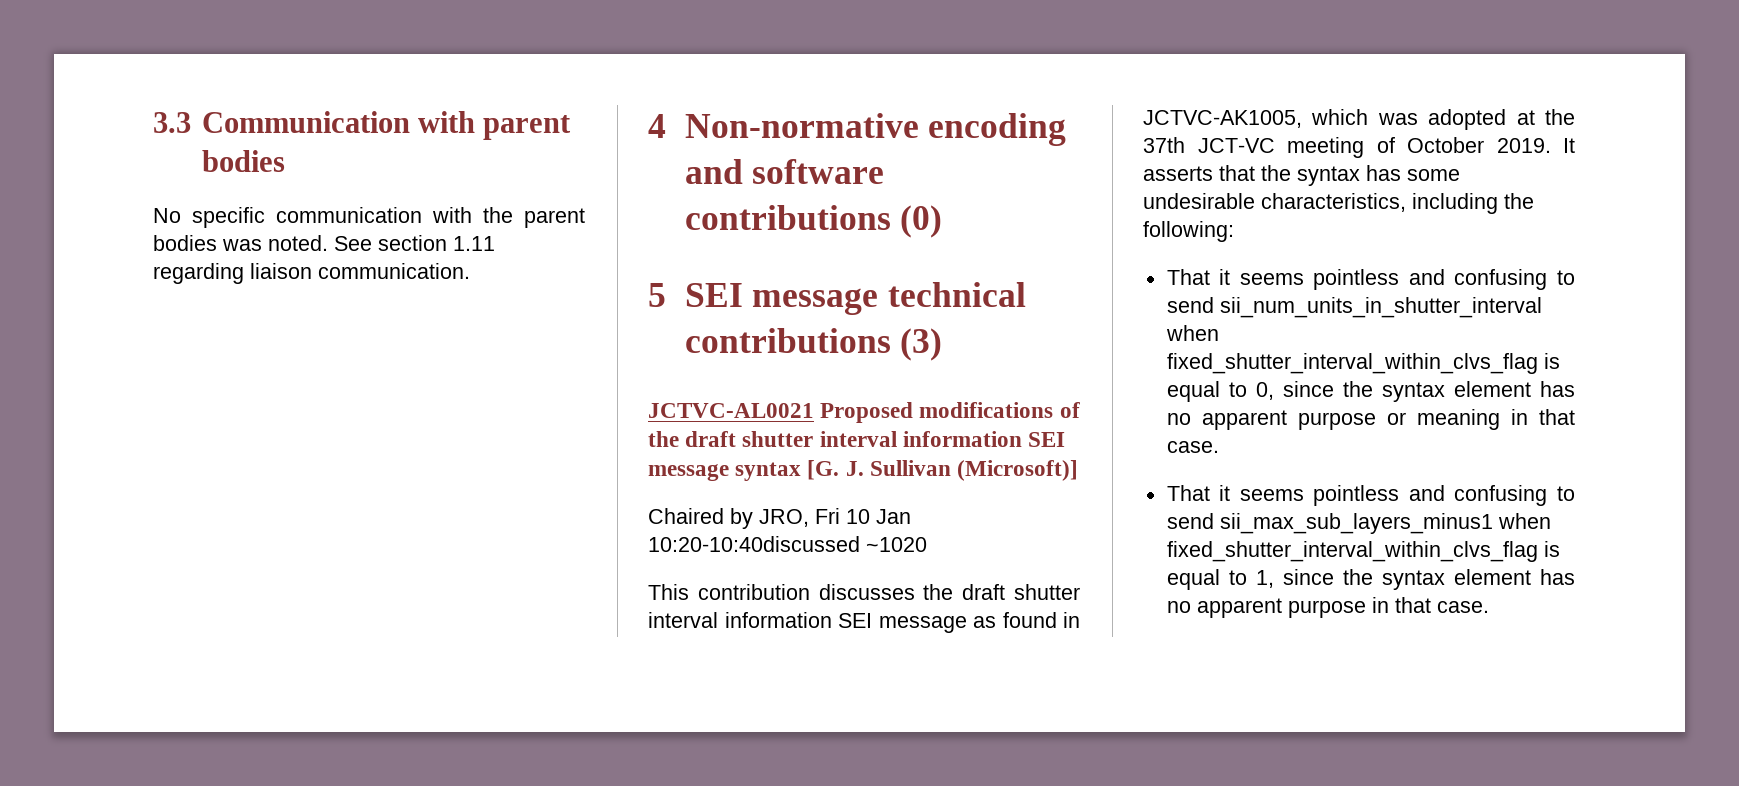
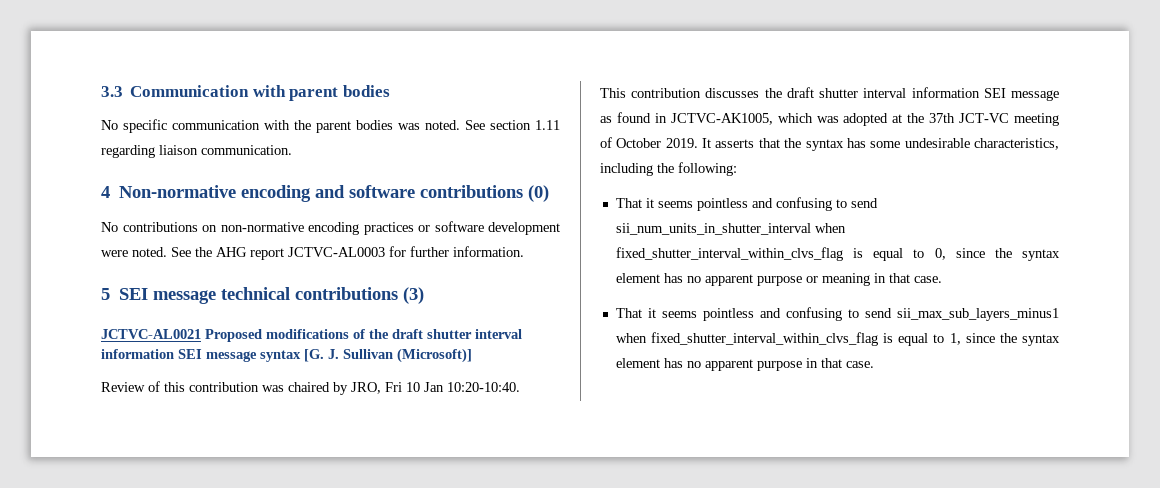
(943, 221) none -> [101,221,560,235] [101,246,524,260] // No contributions on non-normative encoding practices or software development were noted. See the AHG report JCTVC-AL0003 for further information.
[648,508,724,524] Chaired -> [101,381,330,392] Review of this contribution was chaired
[648,536,927,552] 10:20-10:40discussed ~1020 -> [447,382,520,392] 10:20-10:40.

